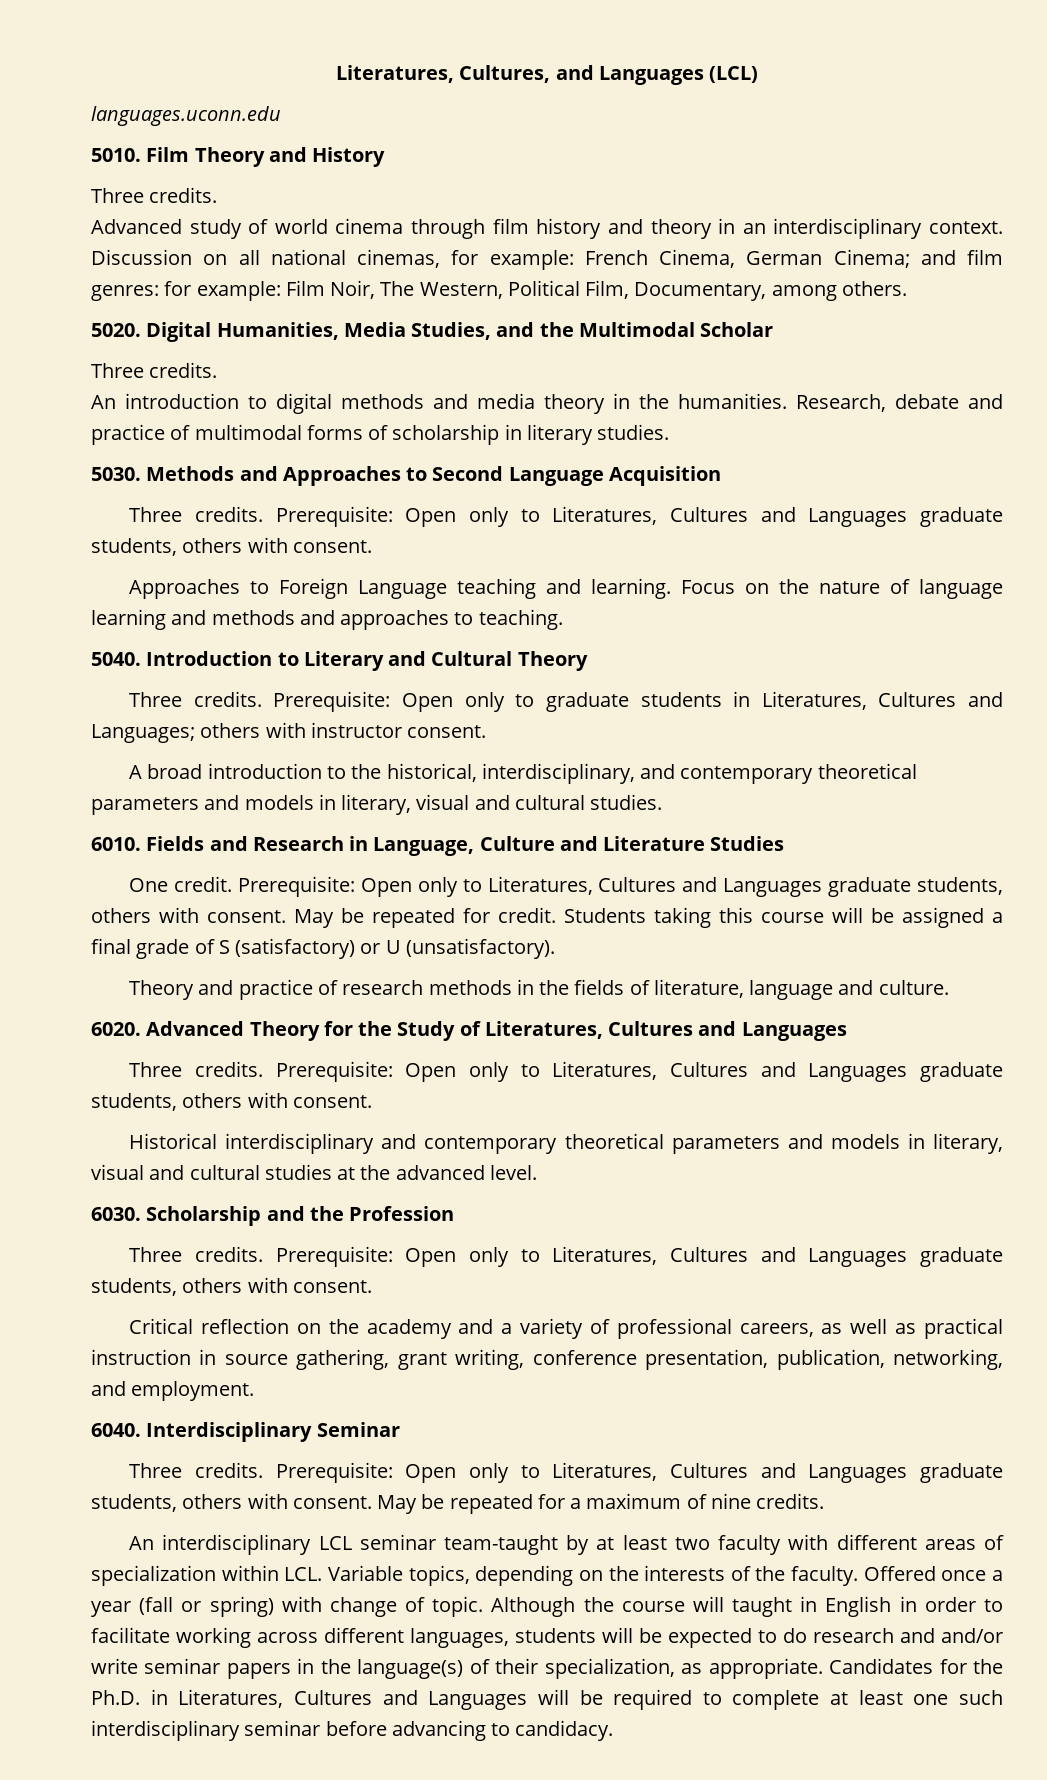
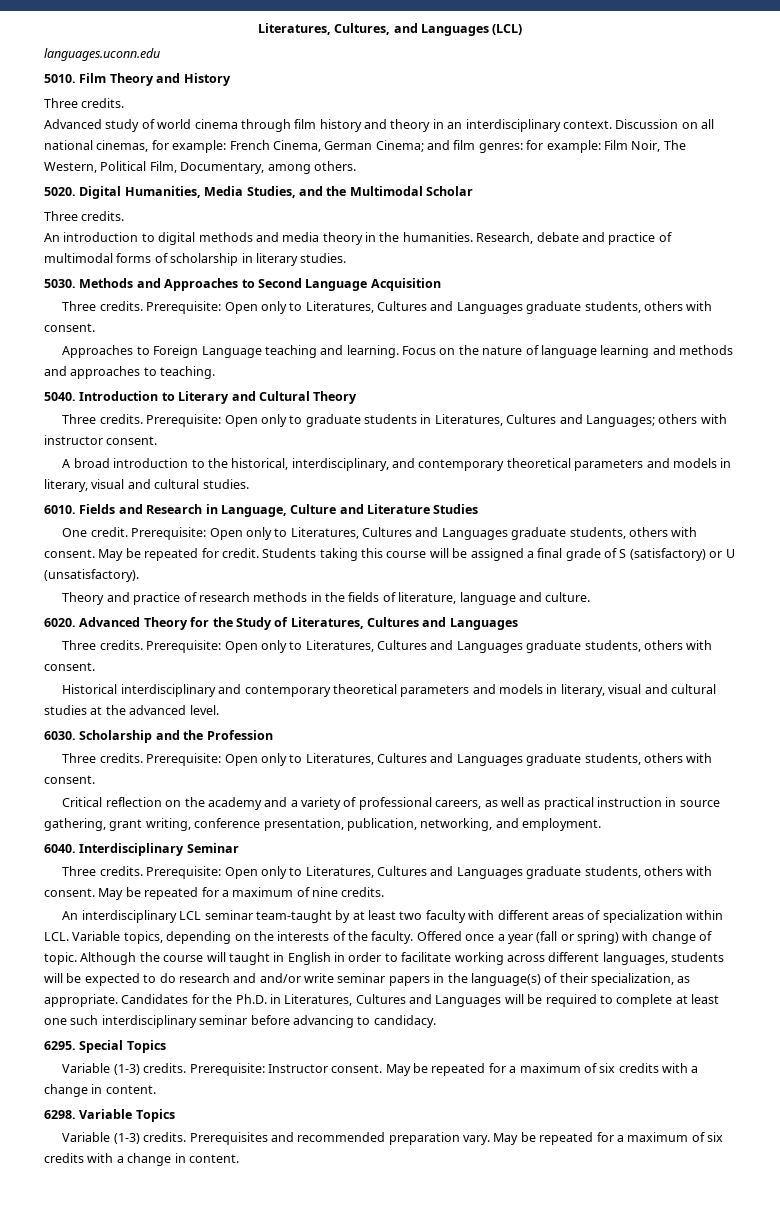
(614, 1730) none -> [44,1040,166,1053] [62,1063,699,1076] [44,1084,156,1097] [44,1109,175,1122] [62,1132,724,1145] [44,1153,239,1166] // 6295. Special Topics // Variable (1-3) credits. Prerequisite: Instructor consent. May be repeated for a maximum of six credits with a change in content. // 6298. Variable Topics // Variable (1-3) credits. Prerequisites and recommended preparation vary. May be repeated for a maximum of six credits with a change in content.

